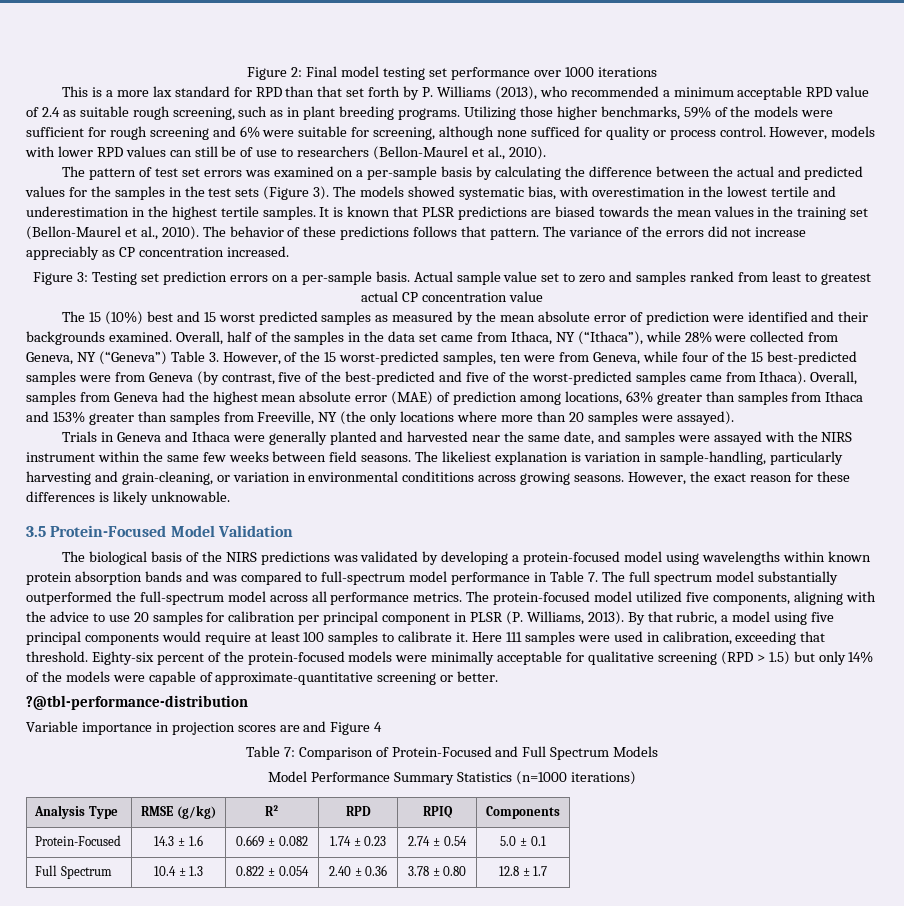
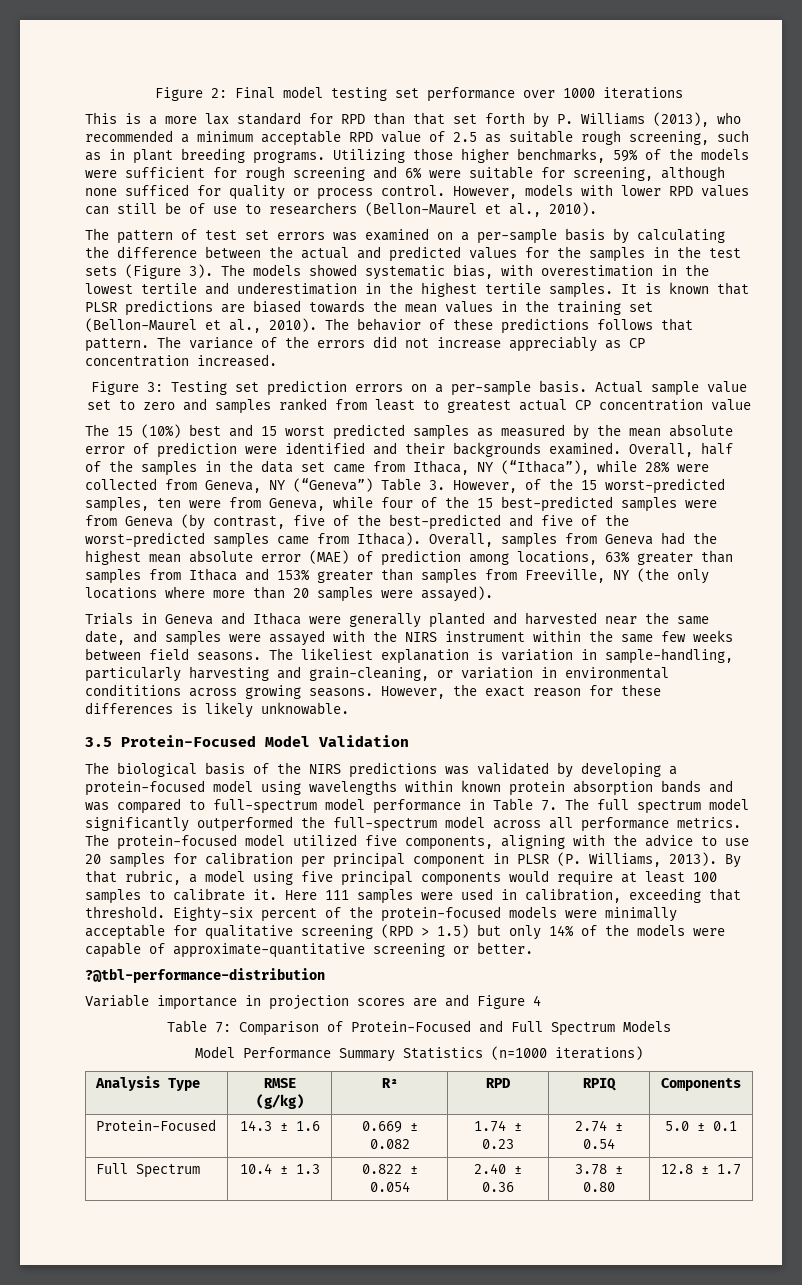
[41,107,60,117] 2.4 -> [453,132,477,142] 2.5
[757,571,838,585] substantially -> [85,817,189,832] significantly

